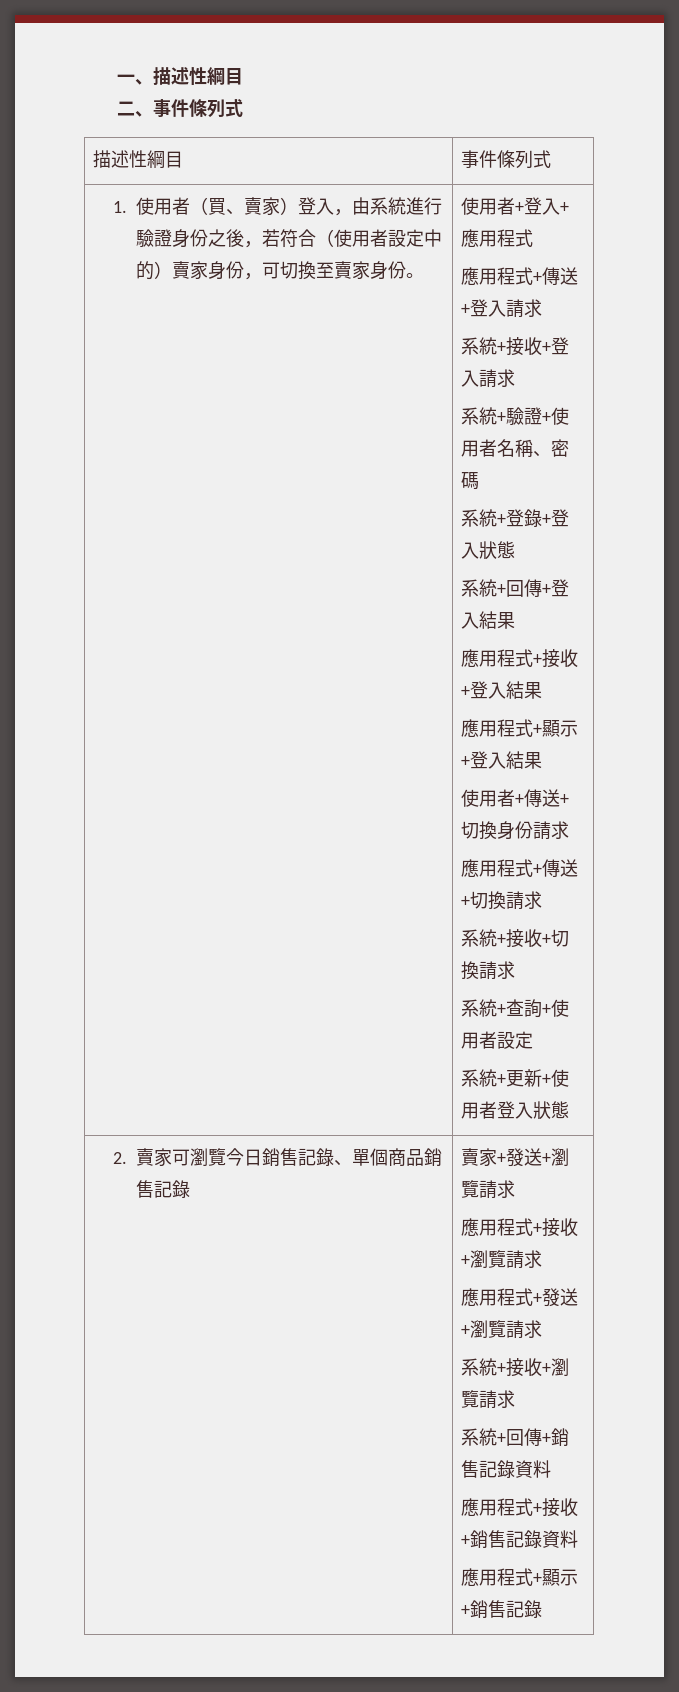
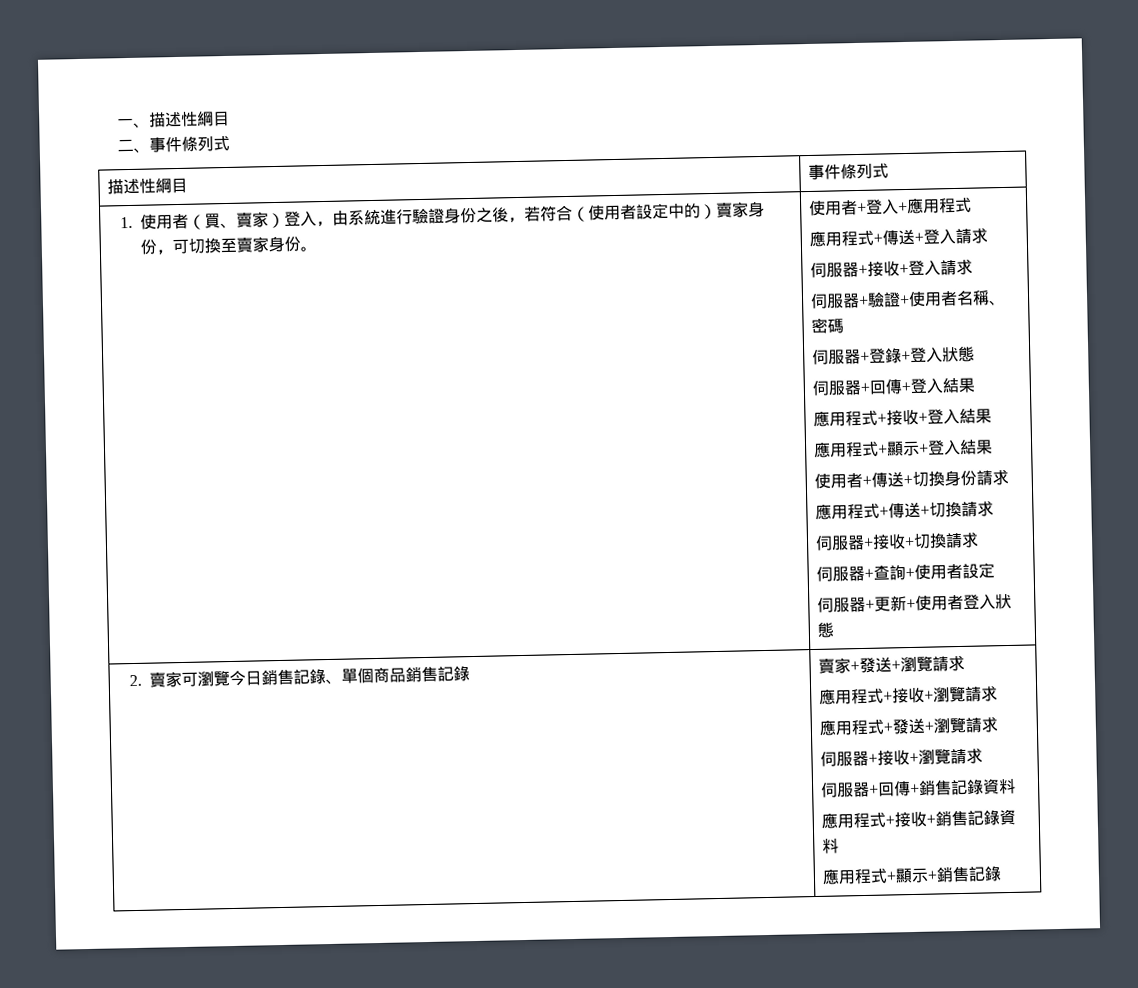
[460,337,497,355] 系統 -> [809,261,859,278] 伺服器
[460,407,497,425] 系統 -> [809,292,860,309] 伺服器
[460,509,497,527] 系統 -> [811,348,861,365] 伺服器
[460,579,497,597] 系統 -> [811,379,862,396] 伺服器
[460,929,497,947] 系統 -> [814,534,865,551] 伺服器
[460,999,497,1017] 系統 -> [815,565,865,582] 伺服器
[460,1069,497,1087] 系統 -> [816,596,866,613] 伺服器
[460,1358,569,1377] [460,1390,515,1409] [460,1428,497,1446] 系統+接收+瀏覽請求 // 系統 -> [819,747,983,767] [820,781,870,798] 伺服器+接收+瀏覽請求 // 伺服器

